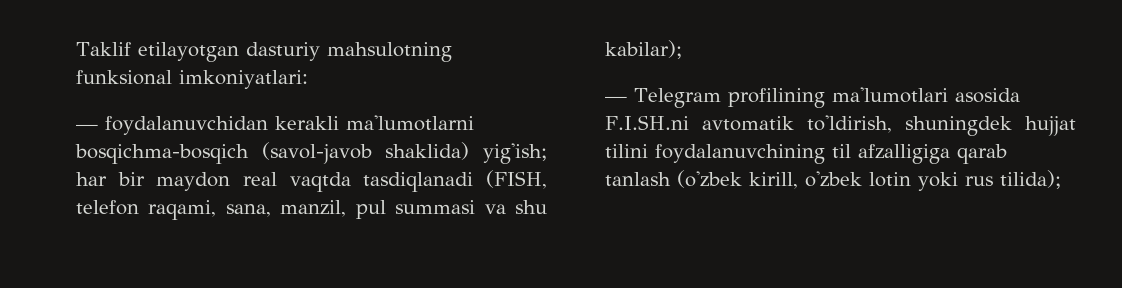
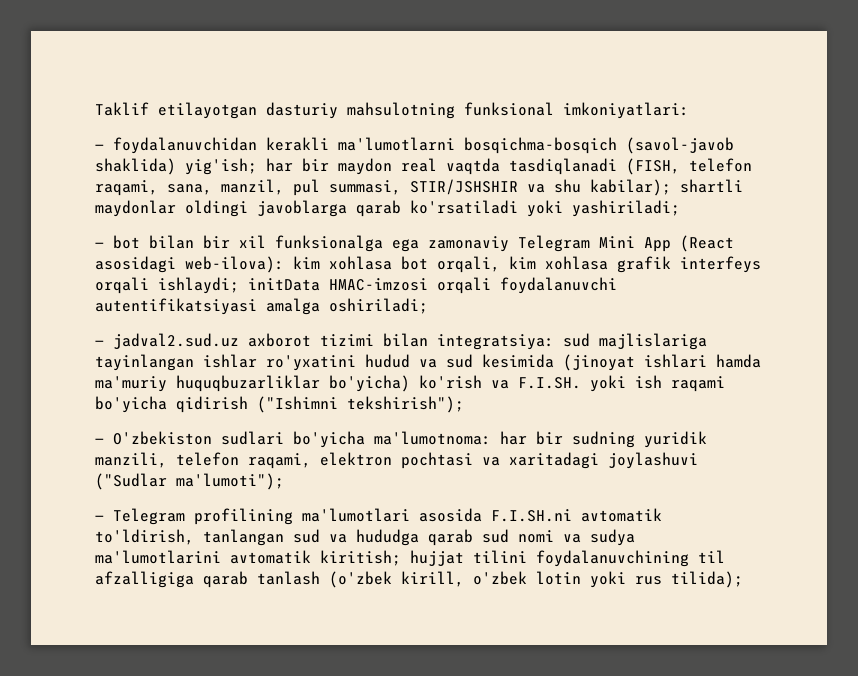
[395,200,476,214] summasi -> [329,179,518,195] summasi, STIR/JSHSHIR
(682, 49) none -> [680,179,743,193] [95,200,680,217] [95,235,734,252] [95,256,761,273] [95,277,617,294] [95,298,428,315] [95,333,707,350] [95,354,761,371] [95,375,725,392] [95,396,464,413] [95,431,707,448] [95,452,698,469] [95,473,284,490] shartli maydonlar oldingi javoblarga qarab ko'rsatiladi yoki yashiriladi; // — bot bilan bir xil funksionalga ega zamonaviy Telegram Mini App (React asosidagi web-ilova): kim xohlasa bot orqali, kim xohlasa grafik interfeys orqali ishlaydi; initData HMAC-imzosi orqali foydalanuvchi autentifikatsiyasi amalga oshiriladi; // — jadval2.sud.uz axborot tizimi bilan integratsiya: sud majlislariga tayinlangan ishlar ro'yxatini hudud va sud kesimida (jinoyat ishlari hamda ma'muriy huquqbuzarliklar bo'yicha) ko'rish va F.I.SH. yoki ish raqami bo'yicha qidirish ("Ishimni tekshirish"); // — O'zbekiston sudlari bo'yicha ma'lumotnoma: har bir sudning yuridik manzili, telefon raqami, elektron pochtasi va xaritadagi joylashuvi ("Sudlar ma'lumoti");
[904,116,1012,136] shuningdek -> [203,529,635,546] [95,550,401,566] tanlangan sud va hududga qarab sud nomi va sudya ma'lumotlarini avtomatik kiritish;

